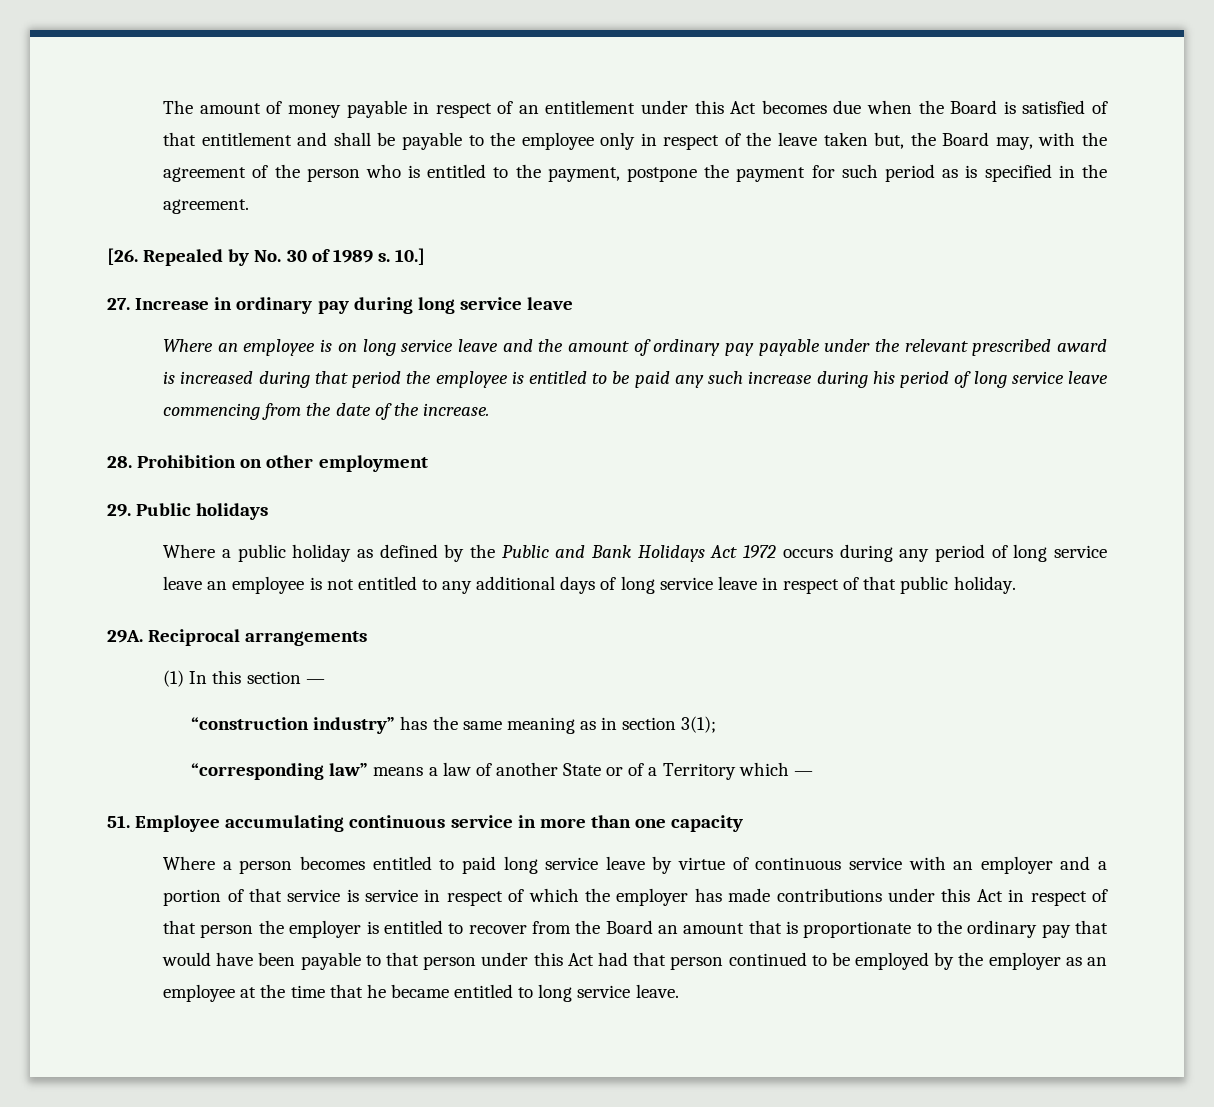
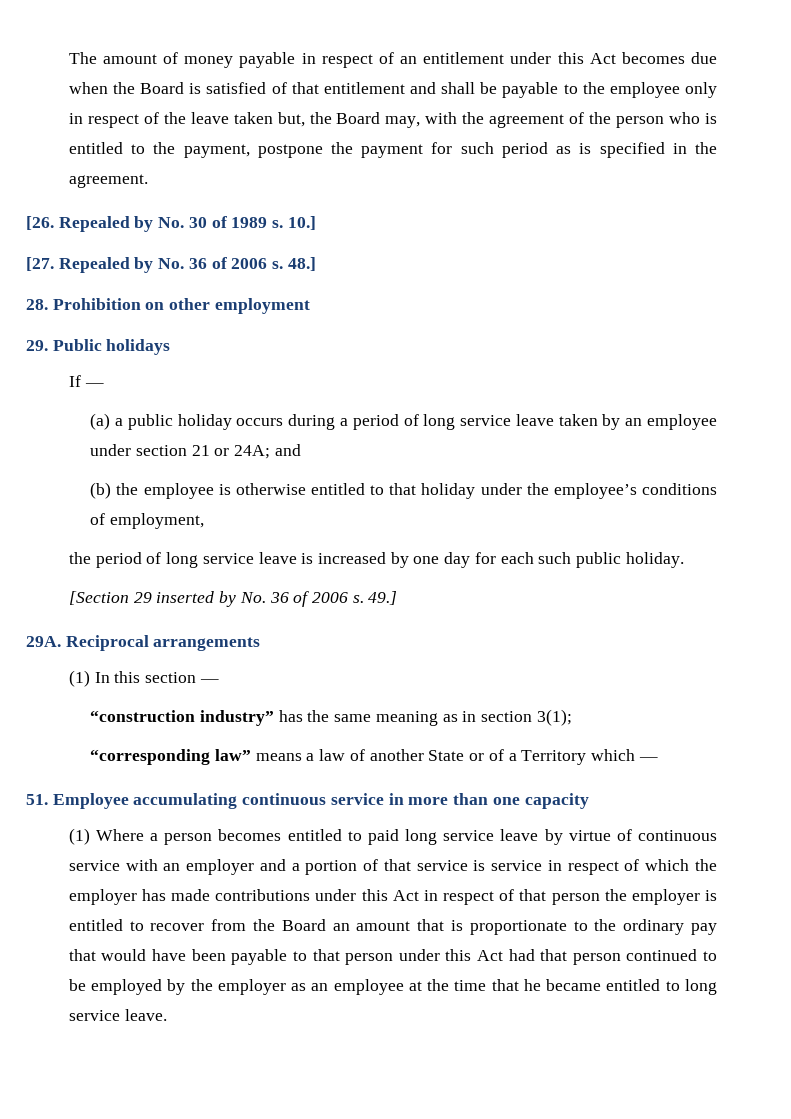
[107,297,574,314] [163,339,1108,356] [163,371,1108,388] [163,403,489,420] 27. Increase in ordinary pay during long service leave // Where an employee is on long service leave and the amount of ordinary pay payable under the relevant prescribed award is increased during that period the employee is entitled to be paid any such increase during his period of long service leave commencing from the date of the increase. -> [26,257,316,273] [27. Repealed by No. 36 of 2006 s. 48.]
[163,544,777,562] Where a public holiday as defined by the Public and Bank Holidays Act 1972 -> [68,375,104,387] [90,413,232,430] If — // (a) a public holiday
[899,544,1108,562] [163,576,1016,594] any period of long service leave an employee is not entitled to any additional days of long service leave in respect of that public holiday. -> [339,414,717,430] [90,444,301,459] [90,482,718,499] [90,513,205,529] [68,552,684,568] [68,591,398,607] a period of long service leave taken by an employee under section 21 or 24A; and // (b) the employee is otherwise entitled to that holiday under the employee’s conditions of employment, // the period of long service leave is increased by one day for each such public holiday. // [Section 29 inserted by No. 36 of 2006 s. 49.]
(744, 823) none -> [68,828,90,845] (1)

